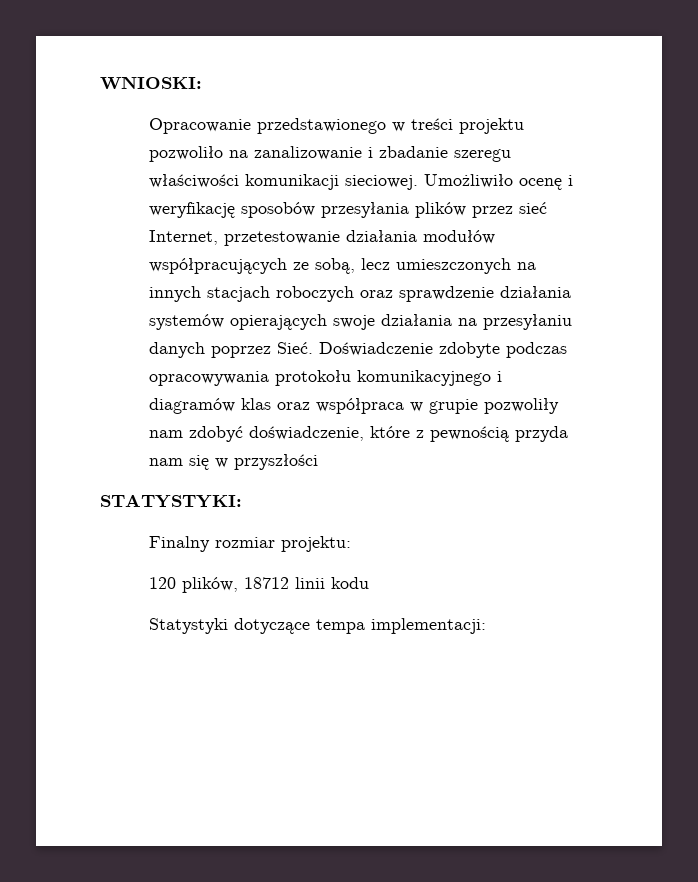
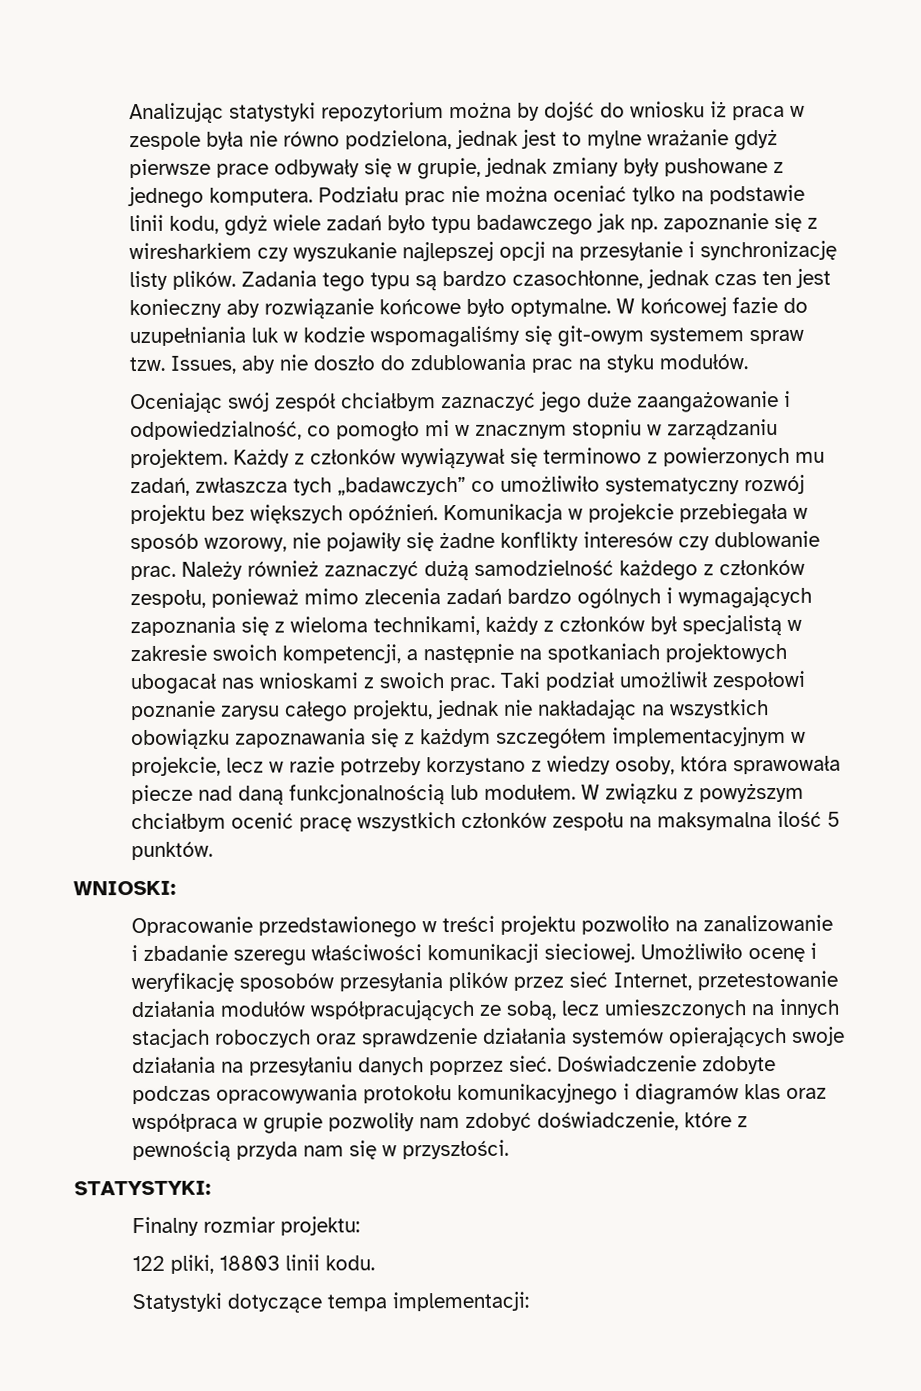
(100, 83) none -> [129,101,806,125] [129,128,779,151] [129,157,785,180] [127,184,806,209] [129,212,819,236] [129,240,838,262] [129,268,832,292] [129,296,809,320] [129,325,805,348] [129,353,749,374] [130,390,792,415] [130,419,779,442] [130,446,826,470] [130,474,806,497] [130,502,809,525] [130,530,821,553] [130,559,806,582] [130,586,813,609] [130,614,803,637] [130,642,788,664] [130,670,806,695] [131,699,770,722] [131,726,807,751] [131,755,842,777] [131,782,805,806] [131,810,841,833] [131,841,214,861] Analizując statystyki repozytorium można by dojść do wniosku iż praca w zespole była nie równo podzielona, jednak jest to mylne wrażanie gdyż pierwsze prace odbywały się w grupie, jednak zmiany były pushowane z jednego komputera. Podziału prac nie można oceniać tylko na podstawie linii kodu, gdyż wiele zadań było typu badawczego jak np. zapoznanie się z wiresharkiem czy wyszukanie najlepszej opcji na przesyłanie i synchronizację listy plików. Zadania tego typu są bardzo czasochłonne, jednak czas ten jest konieczny aby rozwiązanie końcowe było optymalne. W końcowej fazie do uzupełniania luk w kodzie wspomagaliśmy się git-owym systemem spraw tzw. Issues, aby nie doszło do zdublowania prac na styku modułów. // Oceniając swój zespół chciałbym zaznaczyć jego duże zaangażowanie i odpowiedzialność, co pomogło mi w znacznym stopniu w zarządzaniu projektem. Każdy z członków wywiązywał się terminowo z powierzonych mu zadań, zwłaszcza tych „badawczych” co umożliwiło systematyczny rozwój projektu bez większych opóźnień. Komunikacja w projekcie przebiegała w sposób wzorowy, nie pojawiły się żadne konflikty interesów czy dublowanie prac. Należy również zaznaczyć dużą samodzielność każdego z członków zespołu, ponieważ mimo zlecenia zadań bardzo ogólnych i wymagających zapoznania się z wieloma technikami, każdy z członków był specjalistą w zakresie swoich kompetencji, a następnie na spotkaniach projektowych ubogacał nas wnioskami z swoich prac. Taki podział umożliwił zespołowi poznanie zarysu całego projektu, jednak nie nakładając na wszystkich obowiązku zapoznawania się z każdym szczegółem implementacyjnym w projekcie, lecz w razie potrzeby korzystano z wiedzy osoby, która sprawowała piecze nad daną funkcjonalnością lub modułem. W związku z powyższym chciałbym ocenić pracę wszystkich członków zespołu na maksymalna ilość 5 punktów. //
[276,342,313,354] Sieć. -> [509,1055,553,1072] sieć.
[233,454,318,470] przyszłości -> [402,1139,510,1160] przyszłości.
[148,577,369,593] 120 plików, 18712 linii kodu -> [132,1254,376,1274] 122 pliki, 18803 linii kodu.

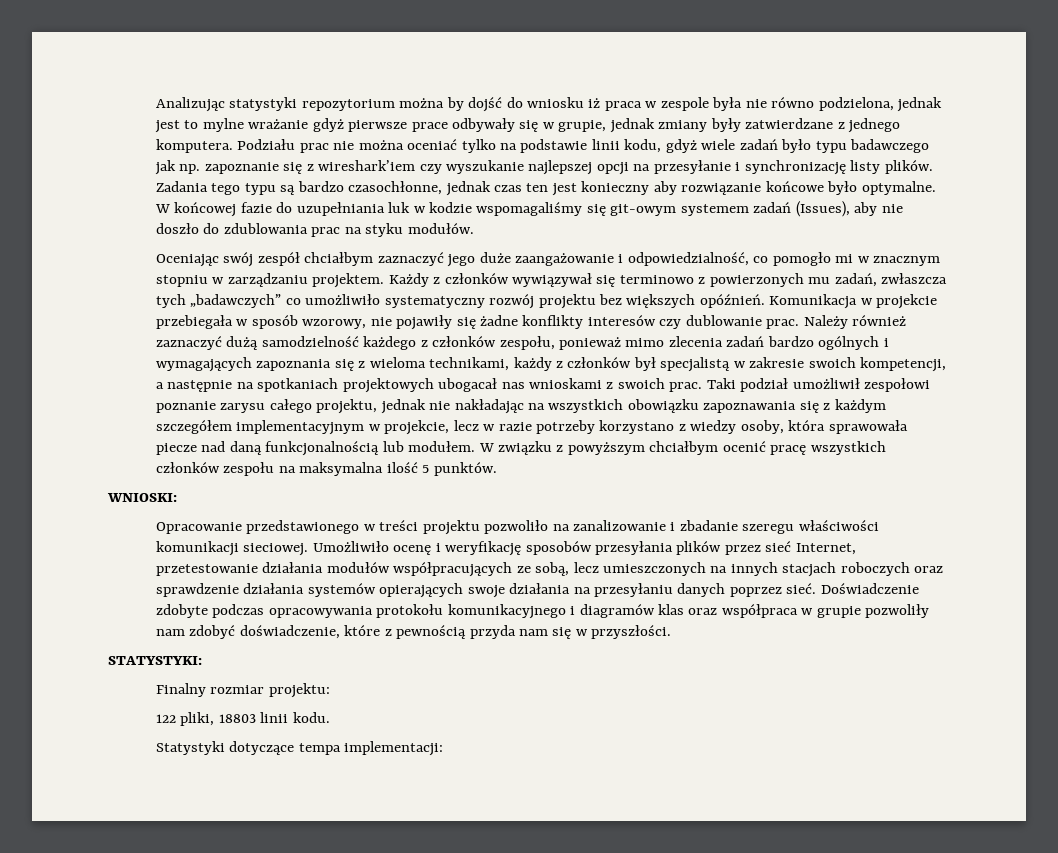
[664,158,769,177] pushowane -> [745,118,834,129] zatwierdzane
[129,242,253,260] wiresharkiem -> [318,160,416,171] wireshark’iem
[749,329,805,345] [129,355,237,374] spraw tzw. Issues, -> [753,201,850,217] zadań (Issues),

